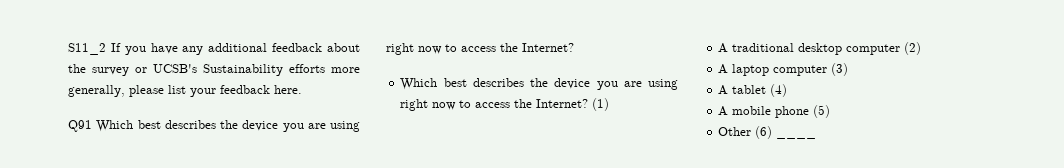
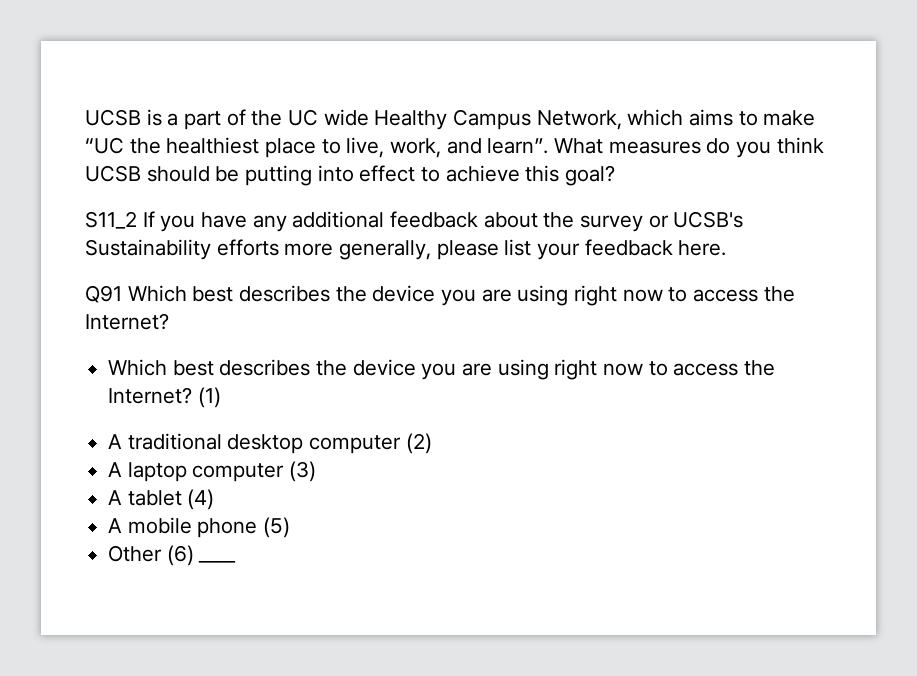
(68, 49) none -> [85,109,816,130] [85,137,824,158] [85,165,616,186] UCSB is a part of the UC wide Healthy Campus Network, which aims to make “UC the healthiest place to live, work, and learn”. What measures do you think UCSB should be putting into effect to achieve this goal? //

